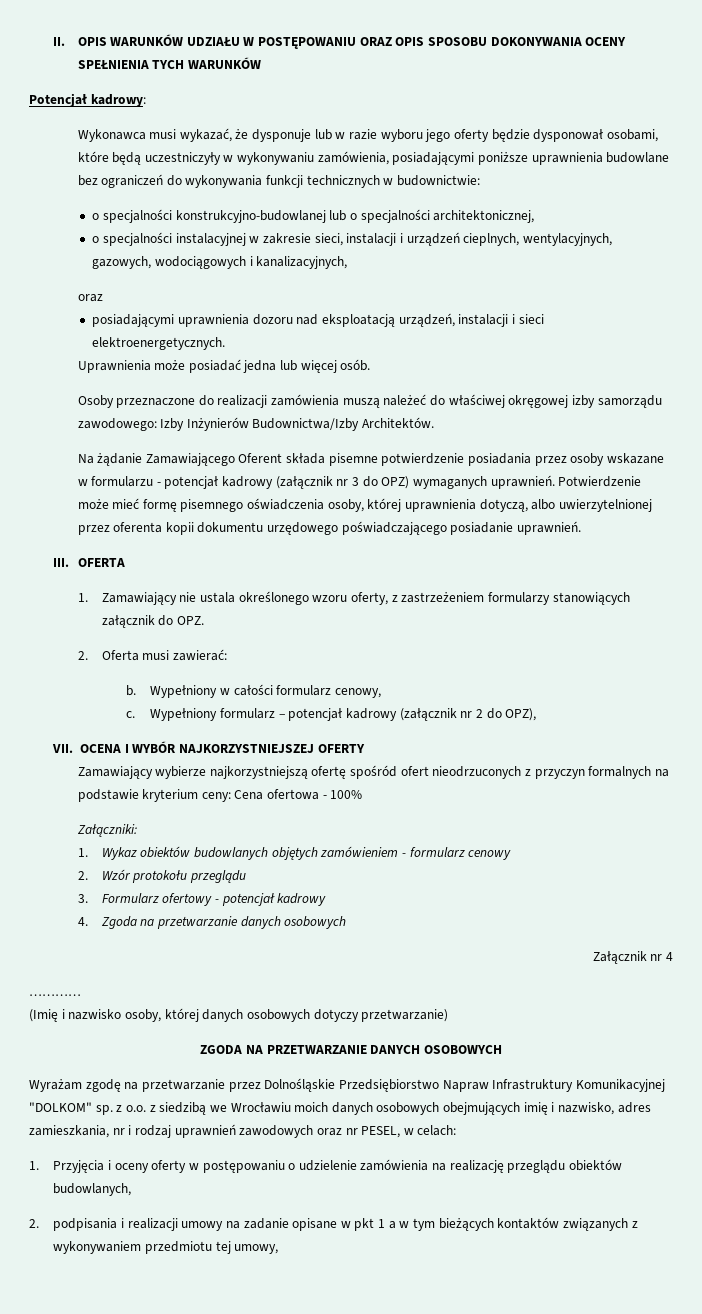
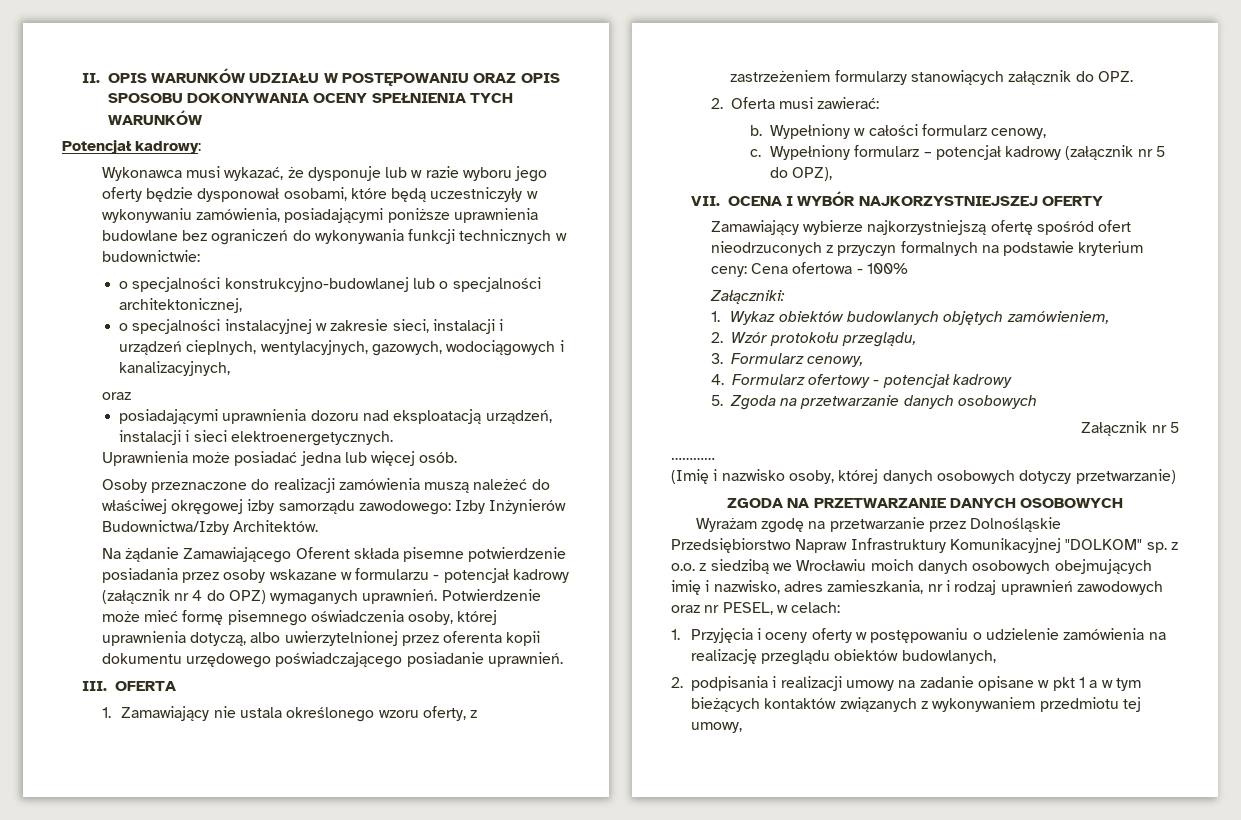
[352,477,360,486] 3 -> [192,590,203,601] 4
[475,709,483,718] 2 -> [1156,146,1166,157] 5
[320,846,512,860] zamówieniem - formularz cenowy -> [1006,311,1109,324] zamówieniem,
[190,870,247,883] [77,894,88,903] przeglądu // 3. -> [842,332,917,347] [710,353,863,367] [710,374,724,385] przeglądu, // 3. Formularz cenowy, // 4.
[77,917,88,926] 4. -> [710,395,723,406] 5.
[666,952,673,961] 4 -> [1170,422,1179,433] 5

